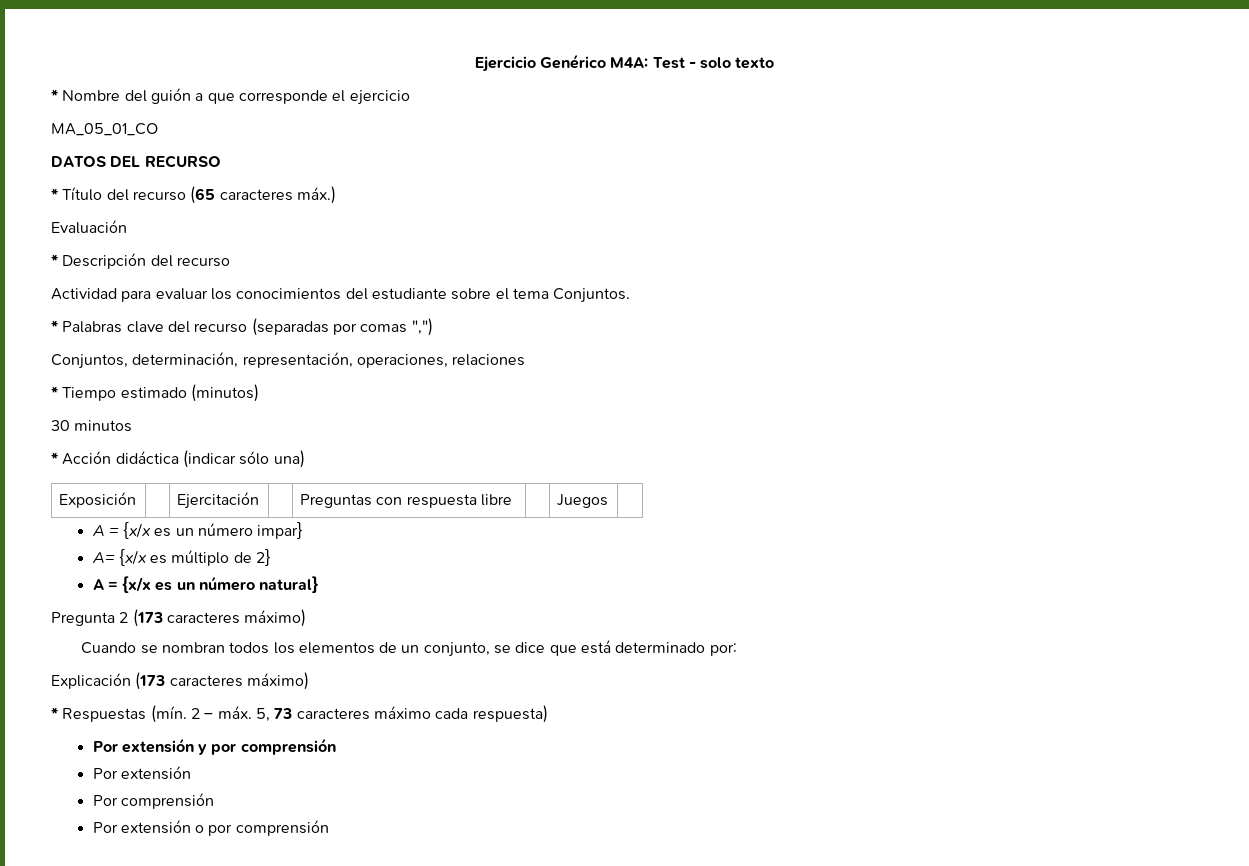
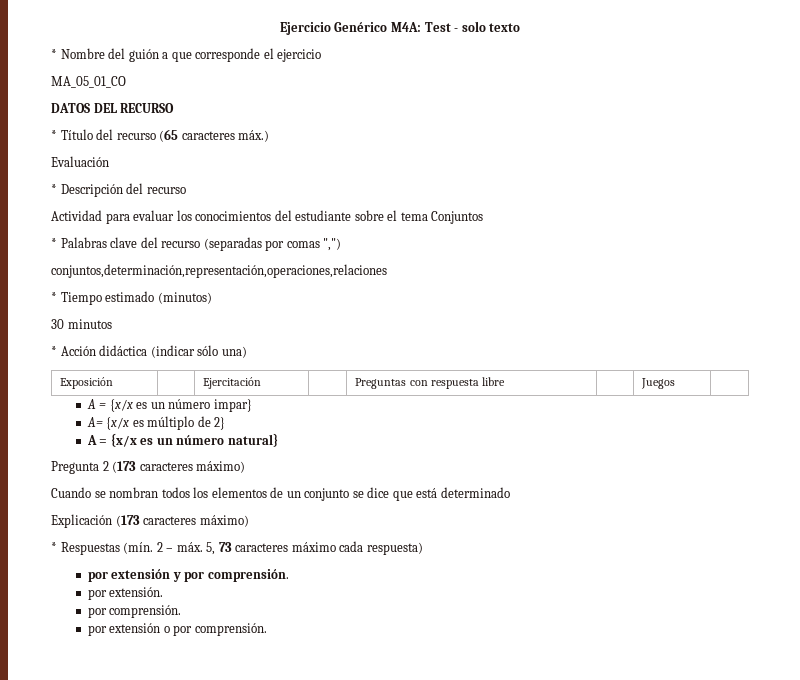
[553,288,631,303] Conjuntos. -> [431,211,484,224] Conjuntos
[51,352,526,369] Conjuntos, determinación, representación, operaciones, relaciones -> [51,264,387,278] conjuntos,determinación,representación,operaciones,relaciones
[423,642,490,657] conjunto, -> [304,488,350,501] conjunto
[709,643,737,656] por: -> (510, 492) none
[92,741,118,752] Por -> [87,572,108,582] por
[240,738,336,755] [92,766,191,780] [92,793,214,809] [92,822,118,833] comprensión // Por extensión // Por comprensión // Por -> [207,569,289,582] [87,587,164,600] [87,605,182,618] [87,625,107,636] comprensión. // por extensión. // por comprensión. // por
[235,820,329,836] comprensión -> [194,623,267,636] comprensión.

